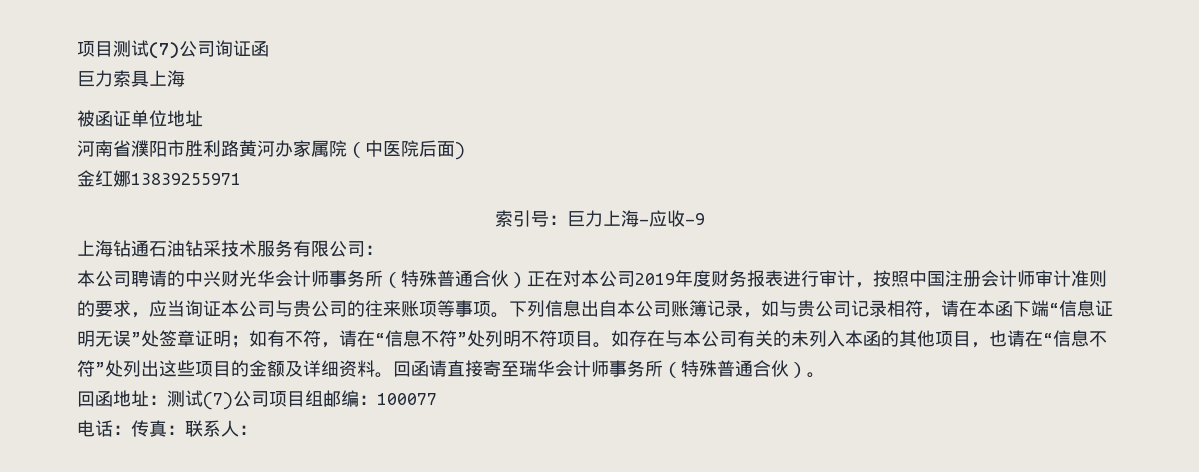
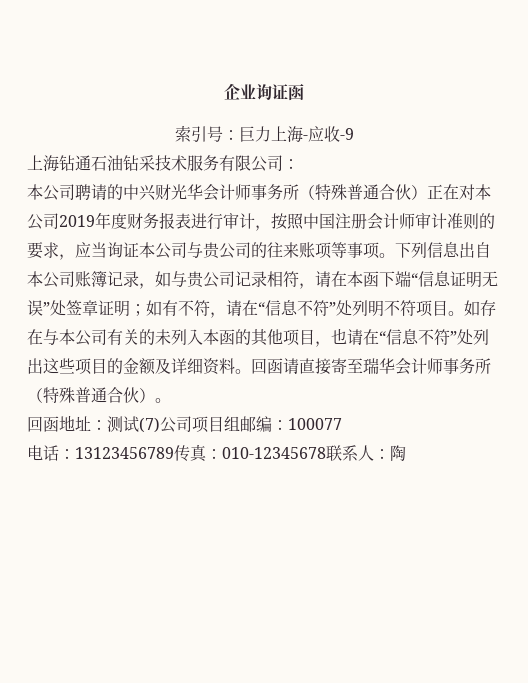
[77,40,269,59] [77,70,185,87] [77,110,203,127] [77,140,465,160] [77,170,241,187] 项目测试(7)公司询证函 // 巨力索具上海 // 被函证单位地址 // 河南省濮阳市胜利路黄河办家属院（中医院后面) // 金红娜13839255971 -> [224,83,304,101] 企业询证函
[131,420,185,437] 传真： -> [75,444,326,462] 13123456789传真：010-12345678
(257, 430) none -> [390,445,406,461] 陶

